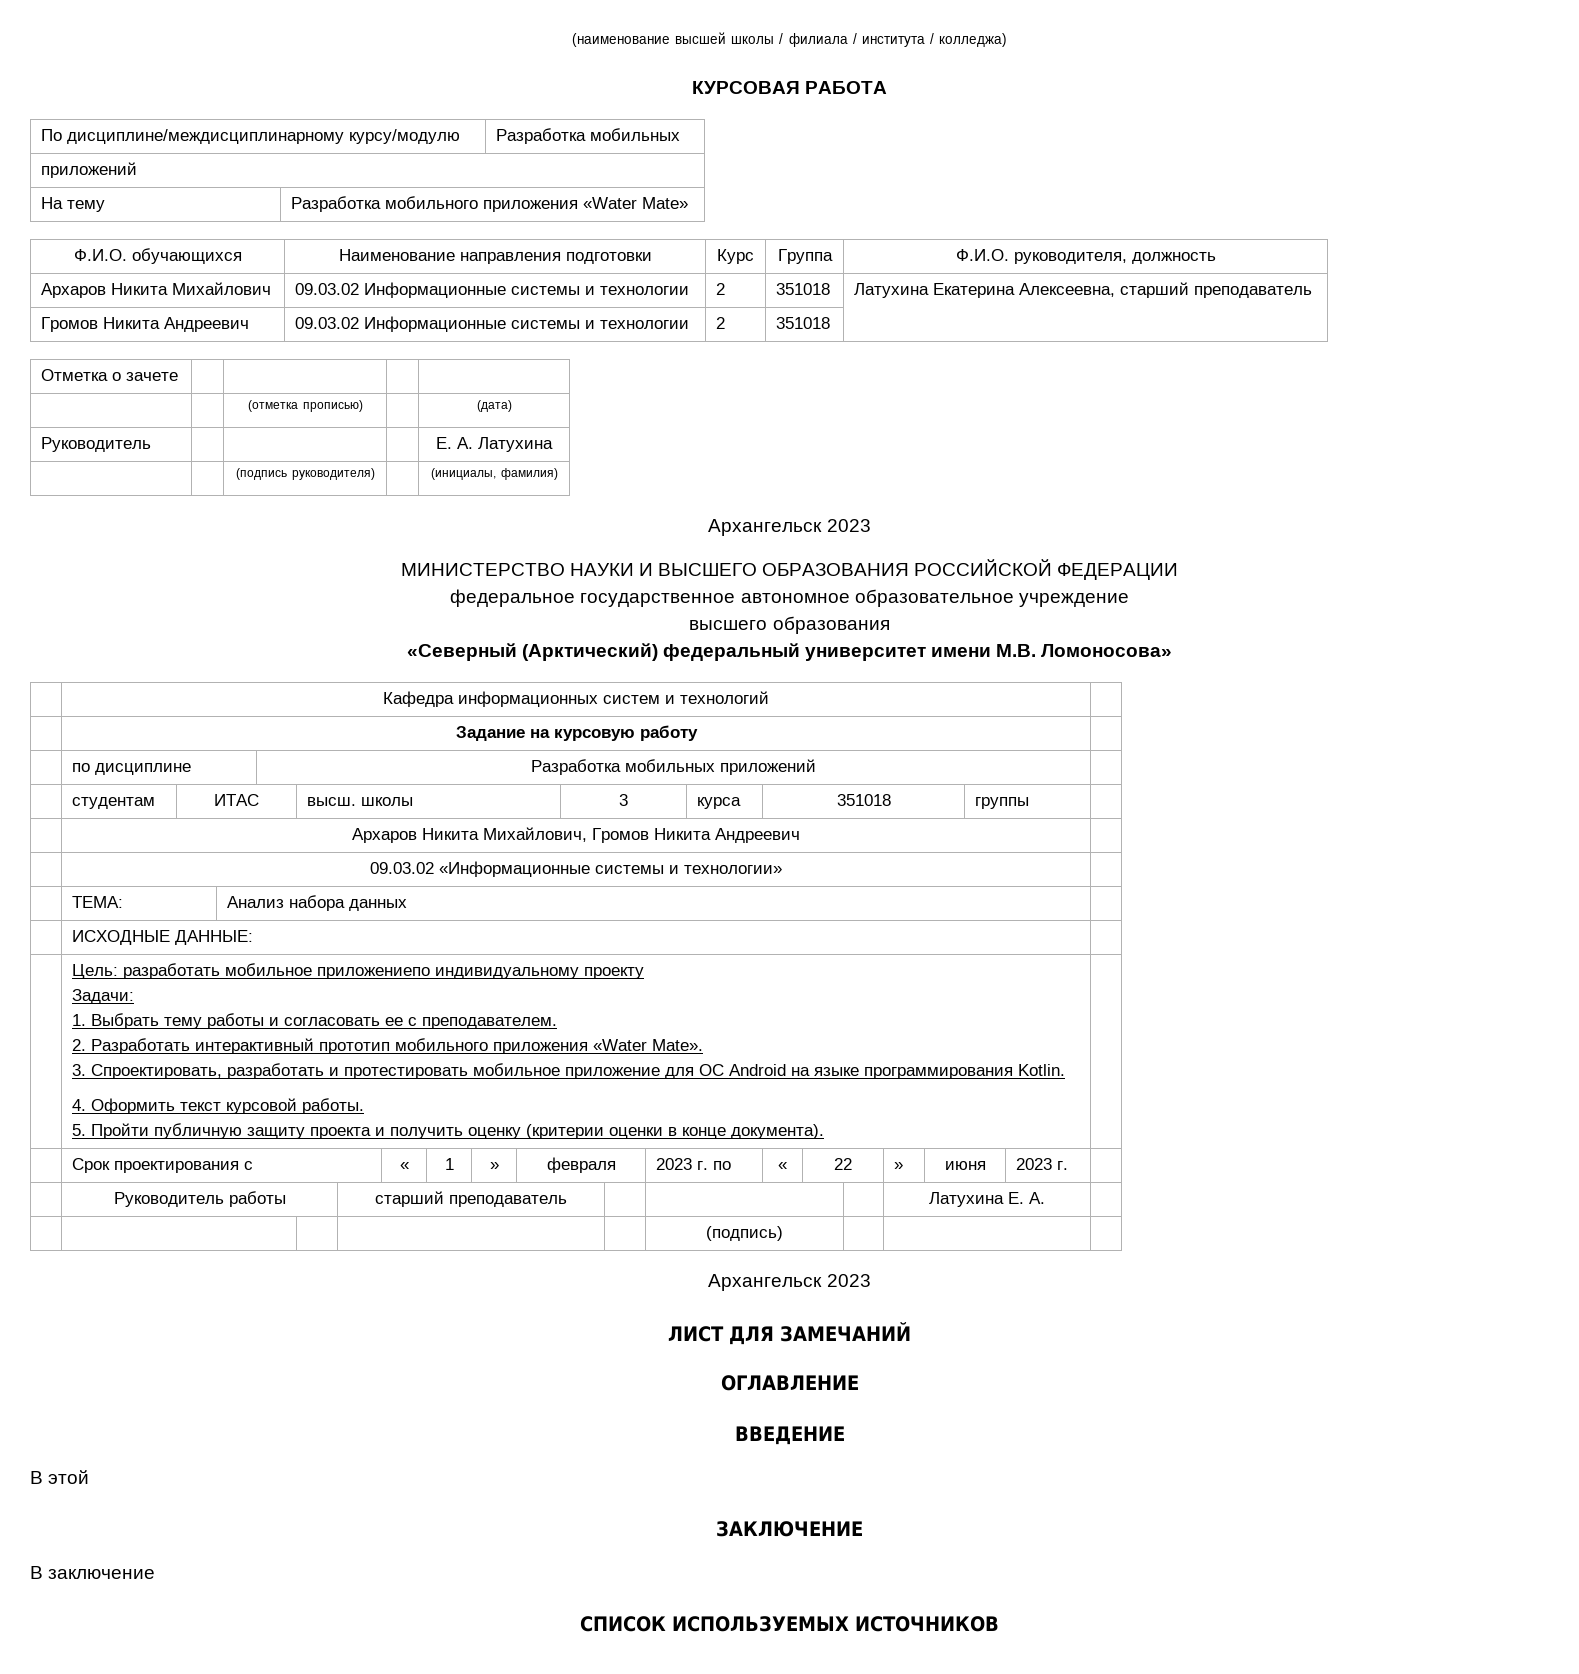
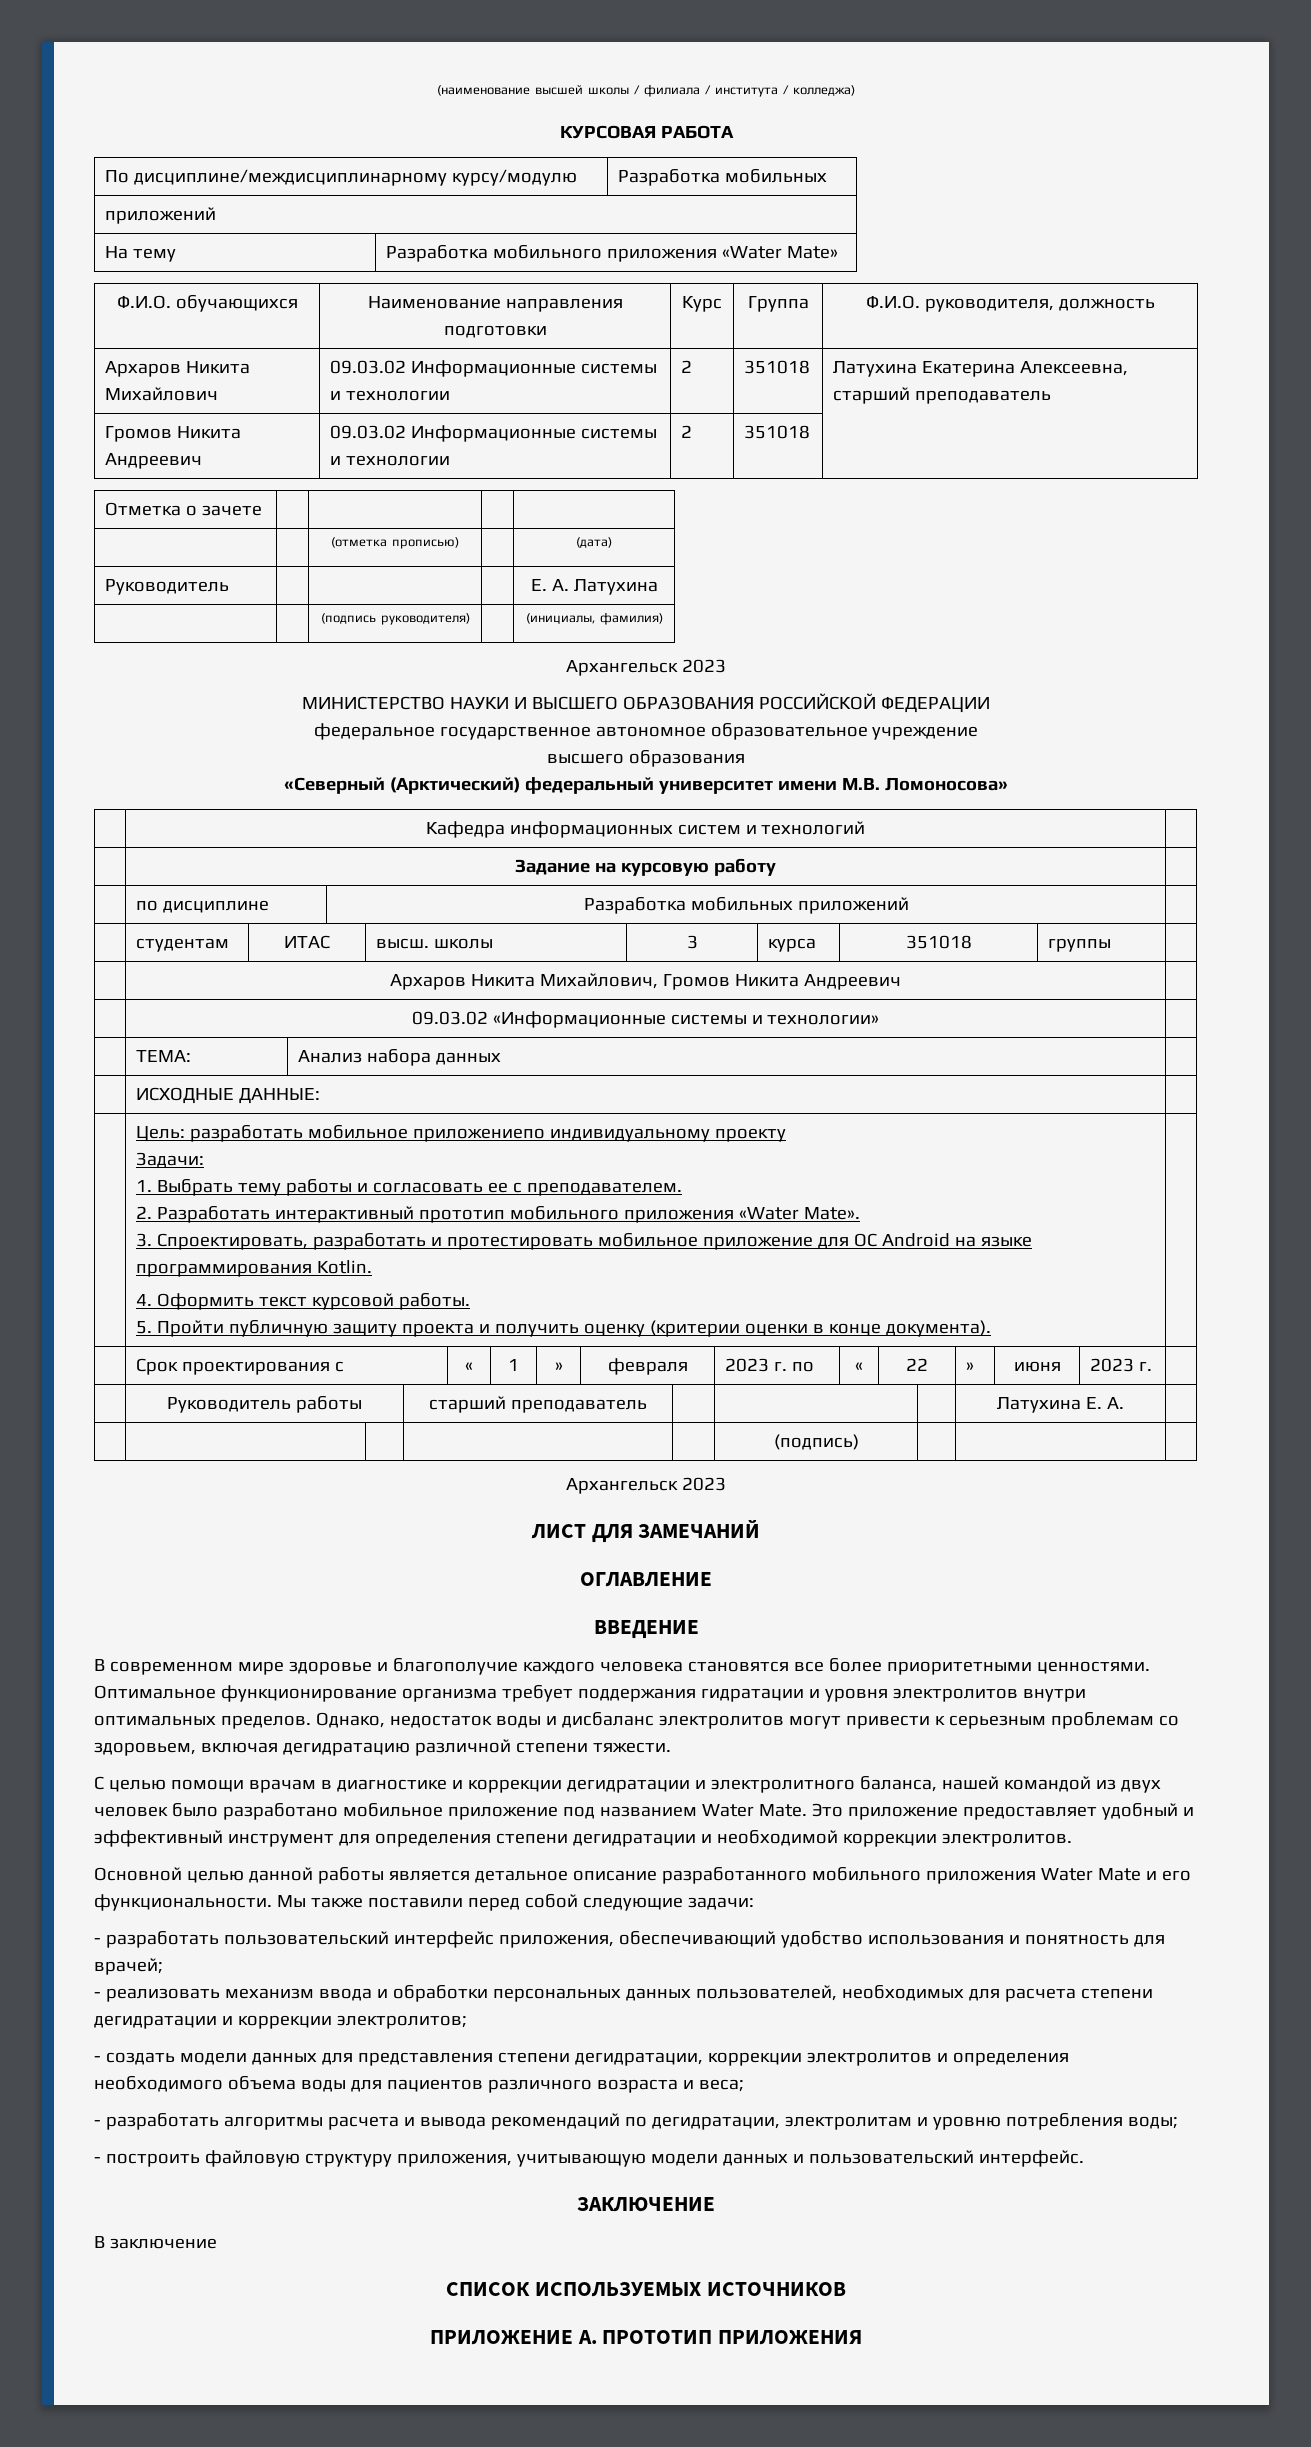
[48,1470,90,1484] этой -> [109,1658,1150,1675] [94,1685,1086,1702] [94,1712,1179,1729] [94,1739,671,1756] [94,1776,1161,1793] [94,1803,1194,1820] [94,1830,1072,1847] [94,1867,1191,1884] [94,1894,754,1911] [94,1931,1165,1948] [94,1958,163,1975] [94,1985,1153,2002] [94,2015,467,2029] [94,2052,1069,2066] [94,2076,744,2093] [94,2113,1178,2130] [94,2150,1084,2167] современном мире здоровье и благополучие каждого человека становятся все более приоритетными ценностями. Оптимальное функционирование организма требует поддержания гидратации и уровня электролитов внутри оптимальных пределов. Однако, недостаток воды и дисбаланс электролитов могут привести к серьезным проблемам со здоровьем, включая дегидратацию различной степени тяжести. // С целью помощи врачам в диагностике и коррекции дегидратации и электролитного баланса, нашей командой из двух человек было разработано мобильное приложение под названием Water Mate. Это приложение предоставляет удобный и эффективный инструмент для определения степени дегидратации и необходимой коррекции электролитов. // Основной целью данной работы является детальное описание разработанного мобильного приложения Water Mate и его функциональности. Мы также поставили перед собой следующие задачи: // - разработать пользовательский интерфейс приложения, обеспечивающий удобство использования и понятность для врачей; // - реализовать механизм ввода и обработки персональных данных пользователей, необходимых для расчета степени дегидратации и коррекции электролитов; // - создать модели данных для представления степени дегидратации, коррекции электролитов и определения необходимого объема воды для пациентов различного возраста и веса; // - разработать алгоритмы расчета и вывода рекомендаций по дегидратации, электролитам и уровню потребления воды; // - построить файловую структуру приложения, учитывающую модели данных и пользовательский интерфейс.
(999, 1624) none -> [429,2330,863,2345] // ПРИЛОЖЕНИЕ А. ПРОТОТИП ПРИЛОЖЕНИЯ

